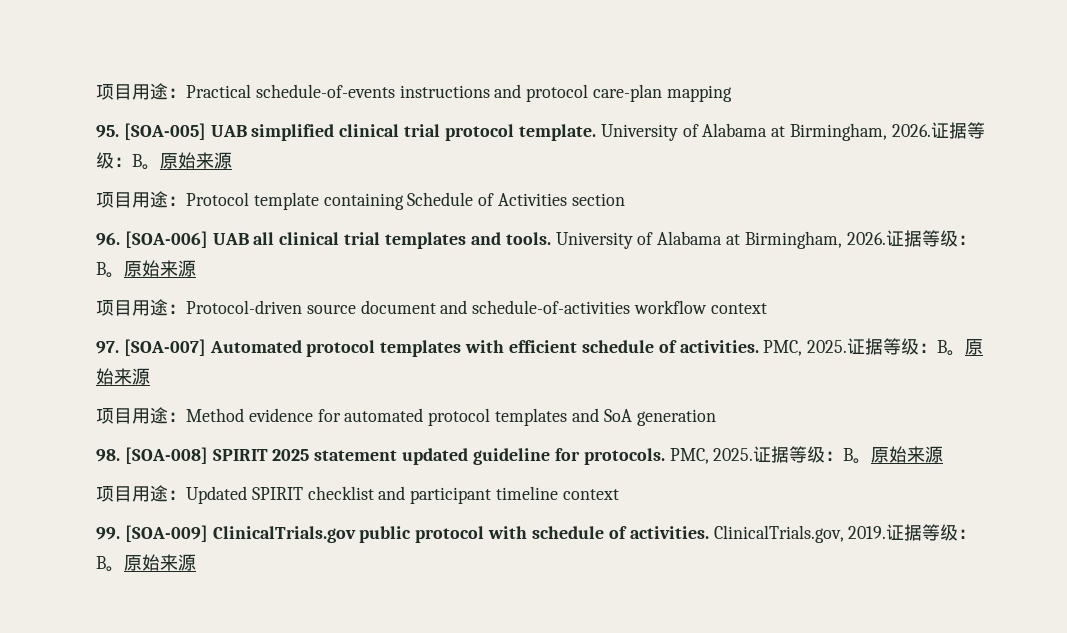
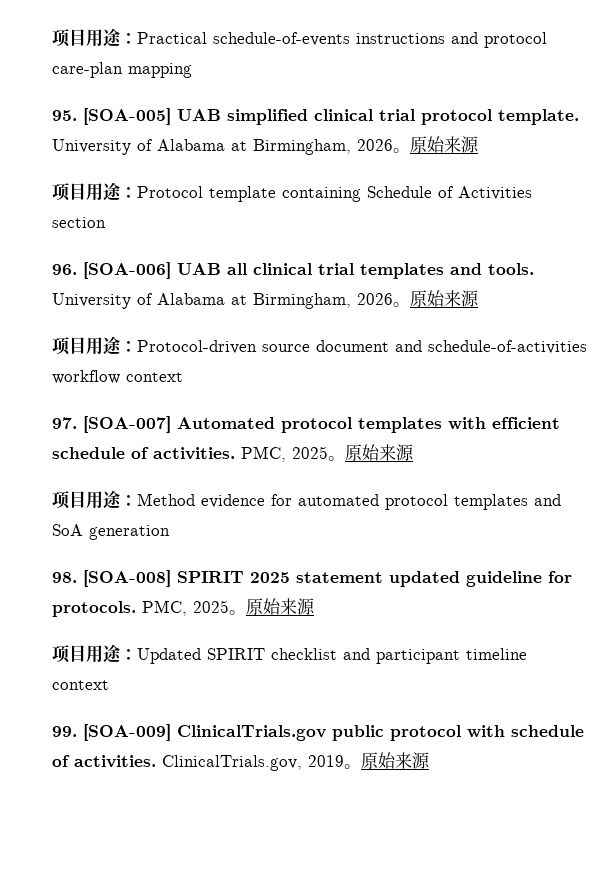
[891,122,985,139] [95,152,142,169] 2026.证据等级：B -> [356,139,393,151] 2026
[846,230,976,247] [95,262,106,275] 2026.证据等级：B -> [356,293,393,305] 2026
[807,338,948,355] 2025.证据等级：B -> [291,446,328,459] 2025
[713,446,854,463] 2025.证据等级：B -> [192,600,229,613] 2025
[848,524,977,541] [95,556,106,569] 2019.证据等级：B -> [307,755,344,767] 2019

